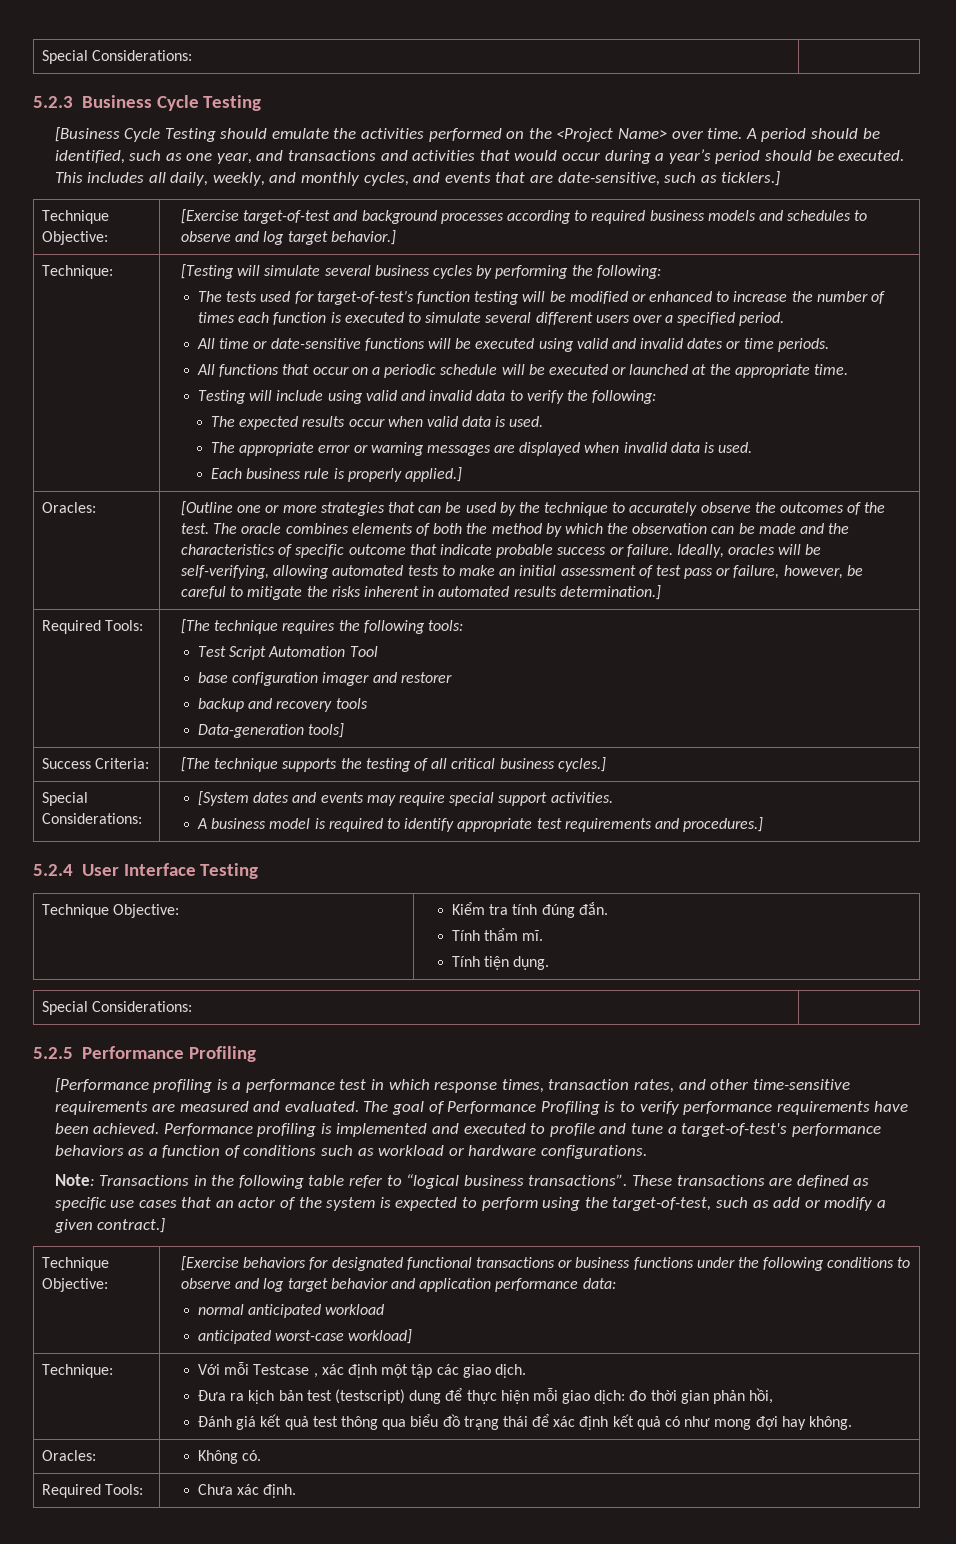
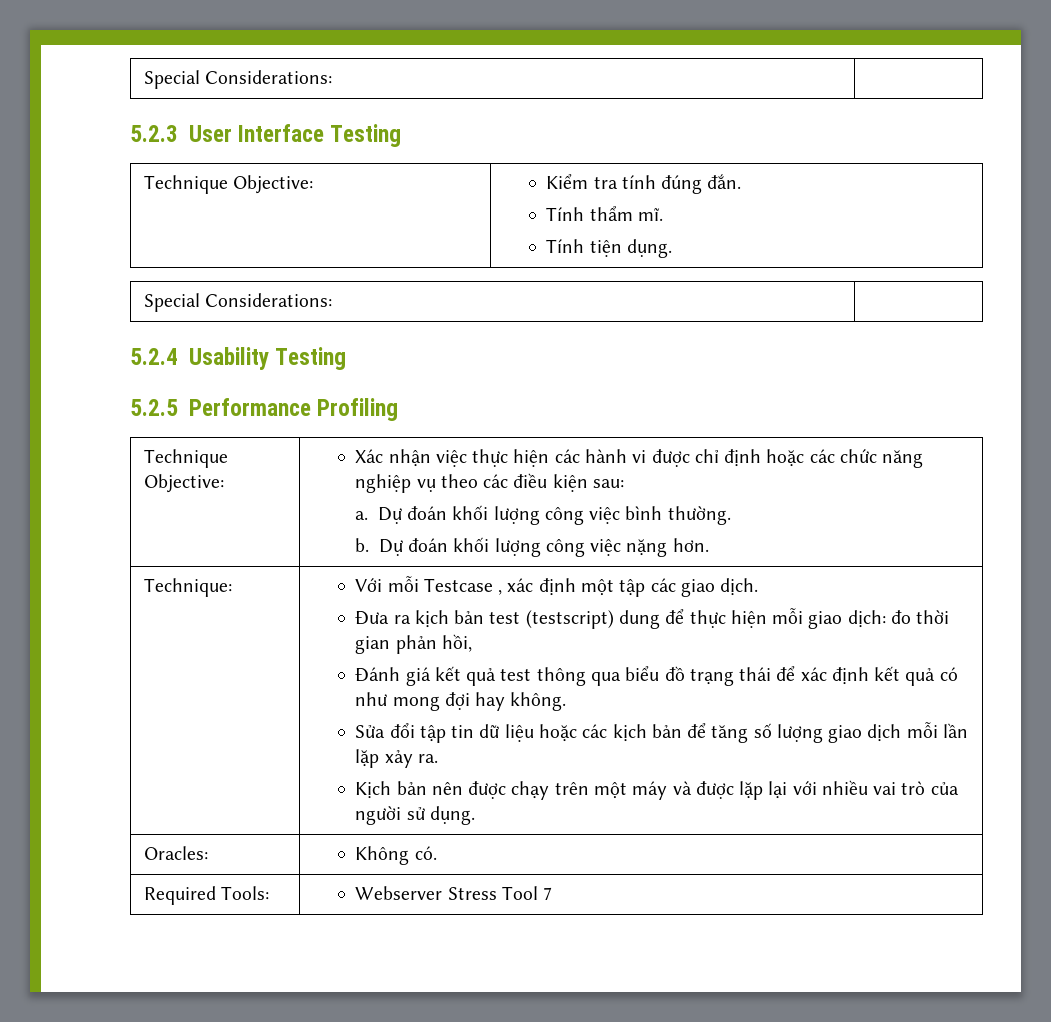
[81,95,262,111] [54,127,880,142] [54,149,905,164] [54,171,781,186] [42,210,110,224] [42,231,109,245] [181,209,868,224] [181,230,396,245] [42,265,114,279] [181,264,661,279] [198,290,886,305] [198,312,785,326] [197,338,829,352] [197,364,849,378] [198,390,657,404] [210,416,544,430] [210,442,753,456] [210,467,462,482] [42,502,97,513] [181,501,886,516] [181,523,850,537] [181,544,822,558] [181,565,863,579] [181,585,661,600] [42,620,144,634] [181,619,463,634] [198,646,378,660] [198,672,452,686] [198,698,368,712] [198,723,345,738] [42,758,150,769] [181,757,606,772] [42,792,89,806] [42,813,143,824] [198,791,613,806] [197,817,764,832] [33,864,73,876] Business Cycle Testing // [Business Cycle Testing should emulate the activities performed on the <Project Name> over time. A period should be identified, such as one year, and transactions and activities that would occur during a year’s period should be executed. This includes all daily, weekly, and monthly cycles, and events that are date-sensitive, such as ticklers.] // Technique Objective: | [Exercise target-of-test and background processes according to required business models and schedules to observe and log target behavior.] // Technique: | [Testing will simulate several business cycles by performing the following: // The tests used for target-of-test’s function testing will be modified or enhanced to increase the number of times each function is executed to simulate several different users over a specified period. // All time or date-sensitive functions will be executed using valid and invalid dates or time periods. // All functions that occur on a periodic schedule will be executed or launched at the appropriate time. // Testing will include using valid and invalid data to verify the following: // The expected results occur when valid data is used. // The appropriate error or warning messages are displayed when invalid data is used. // Each business rule is properly applied.] // Oracles: | [Outline one or more strategies that can be used by the technique to accurately observe the outcomes of the test. The oracle combines elements of both the method by which the observation can be made and the characteristics of specific outcome that indicate probable success or failure. Ideally, oracles will be self-verifying, allowing automated tests to make an initial assessment of test pass or failure, however, be careful to mitigate the risks inherent in automated results determination.] // Required Tools: | [The technique requires the following tools: // Test Script Automation Tool // base configuration imager and restorer // backup and recovery tools // Data-generation tools] // Success Criteria: | [The technique supports the testing of all critical business cycles.] // Special Considerations: | [System dates and events may require special support activities. // A business model is required to identify appropriate test requirements and procedures.] // 5.2.4 -> (178, 133) none
[33,1046,256,1062] [54,1078,850,1093] [54,1101,909,1115] [54,1123,881,1137] [54,1145,647,1159] [54,1174,870,1189] [54,1197,886,1211] [53,1218,166,1233] [42,1257,110,1271] [42,1278,109,1292] [181,1256,911,1271] [181,1278,616,1292] [198,1304,385,1318] [198,1329,413,1344] 5.2.5 Performance Profiling // [Performance profiling is a performance test in which response times, transaction rates, and other time-sensitive requirements are measured and evaluated. The goal of Performance Profiling is to verify performance requirements have been achieved. Performance profiling is implemented and executed to profile and tune a target-of-test's performance behaviors as a function of conditions such as workload or hardware configurations. // Note: Transactions in the following table refer to “logical business transactions”. These transactions are defined as specific use cases that an actor of the system is expected to perform using the target-of-test, such as add or modify a given contract.] // Technique Objective: | [Exercise behaviors for designated functional transactions or business functions under the following conditions to observe and log target behavior and application performance data: // normal anticipated workload // anticipated worst-case workload] -> [130,347,346,370] [130,398,398,421] [143,449,228,468] [143,474,224,493] [355,449,924,468] [355,473,624,493] [354,505,731,525] [354,537,709,557] 5.2.4 Usability Testing // 5.2.5 Performance Profiling // Technique Objective: | Xác nhận việc thực hiện các hành vi được chỉ định hoặc các chức năng nghiệp vụ theo các điều kiện sau: // a. Dự đoán khối lượng công việc bình thường. // b. Dự đoán khối lượng công việc nặng hơn.
(852, 1423) none -> [355,722,968,743] [355,749,438,768] [355,780,959,800] [355,806,475,825] // Sửa đổi tập tin dữ liệu hoặc các kịch bản để tăng số lượng giao dịch mỗi lần lặp xảy ra. // Kịch bản nên được chạy trên một máy và được lặp lại với nhiều vai trò của người sử dụng.
[198,1484,297,1498] Chưa xác định. -> [355,886,553,900] Webserver Stress Tool 7

